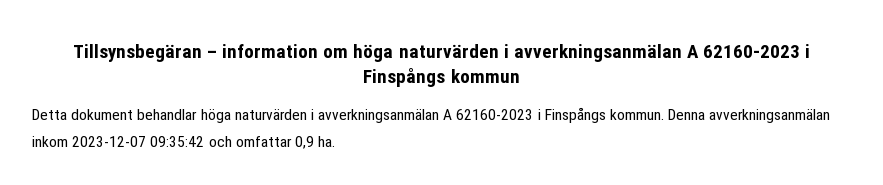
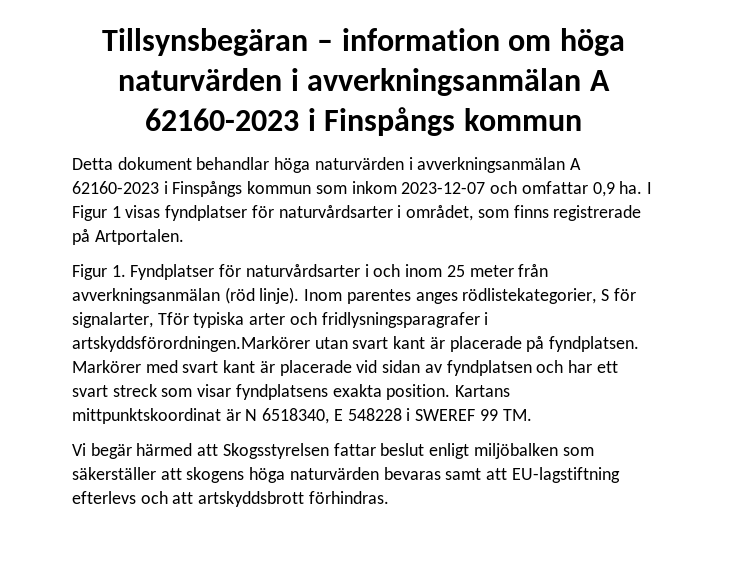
[610,109,831,123] kommun. Denna avverkningsanmälan -> [247,181,347,194] kommun som
[150,136,205,147] 09:35:42 -> (486, 188) none
(336, 141) none -> [646,182,652,194] [72,205,642,221] [72,229,184,245] [72,264,549,280] [72,287,636,304] [72,312,489,328] [72,336,640,352] [72,360,618,376] [72,384,511,400] [72,408,532,424] [72,443,594,459] [72,467,620,483] [72,491,389,507] I Figur 1 visas fyndplatser för naturvårdsarter i området, som finns registrerade på Artportalen. // Figur 1. Fyndplatser för naturvårdsarter i och inom 25 meter från avverkningsanmälan (röd linje). Inom parentes anges rödlistekategorier, S för signalarter, Tför typiska arter och fridlysningsparagrafer i artskyddsförordningen.Markörer utan svart kant är placerade på fyndplatsen. Markörer med svart kant är placerade vid sidan av fyndplatsen och har ett svart streck som visar fyndplatsens exakta position. Kartans mittpunktskoordinat är N 6518340, E 548228 i SWEREF 99 TM. // Vi begär härmed att Skogsstyrelsen fattar beslut enligt miljöbalken som säkerställer att skogens höga naturvärden bevaras samt att EU-lagstiftning efterlevs och att artskyddsbrott förhindras.

